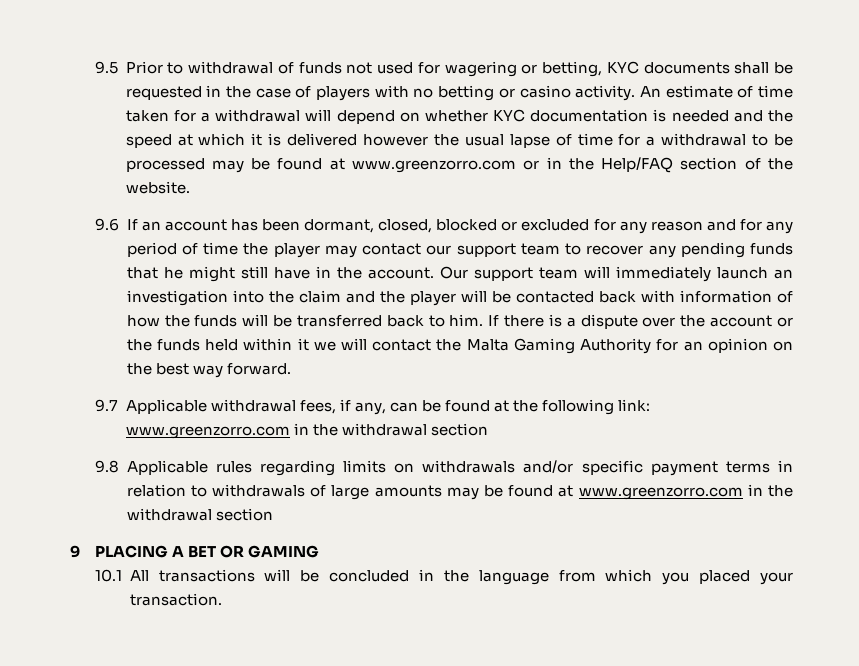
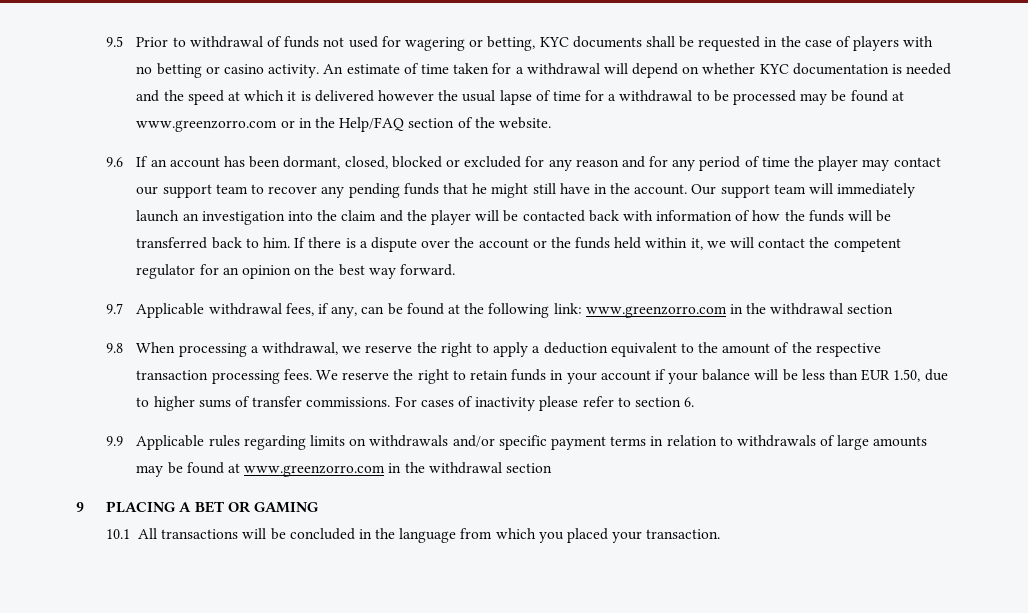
[297,338,309,351] it -> [690,238,703,250] it,
[466,338,652,354] Malta Gaming Authority -> [833,238,901,252] [136,264,196,279] competent regulator
(120, 466) none -> [136,342,881,357] [136,369,948,384] [136,396,695,411] [106,436,124,446] When processing a withdrawal, we reserve the right to apply a deduction equivalent to the amount of the respective transaction processing fees. We reserve the right to retain funds in your account if your balance will be less than EUR 1.50, due to higher sums of transfer commissions. For cases of inactivity please refer to section 6. // 9.9

